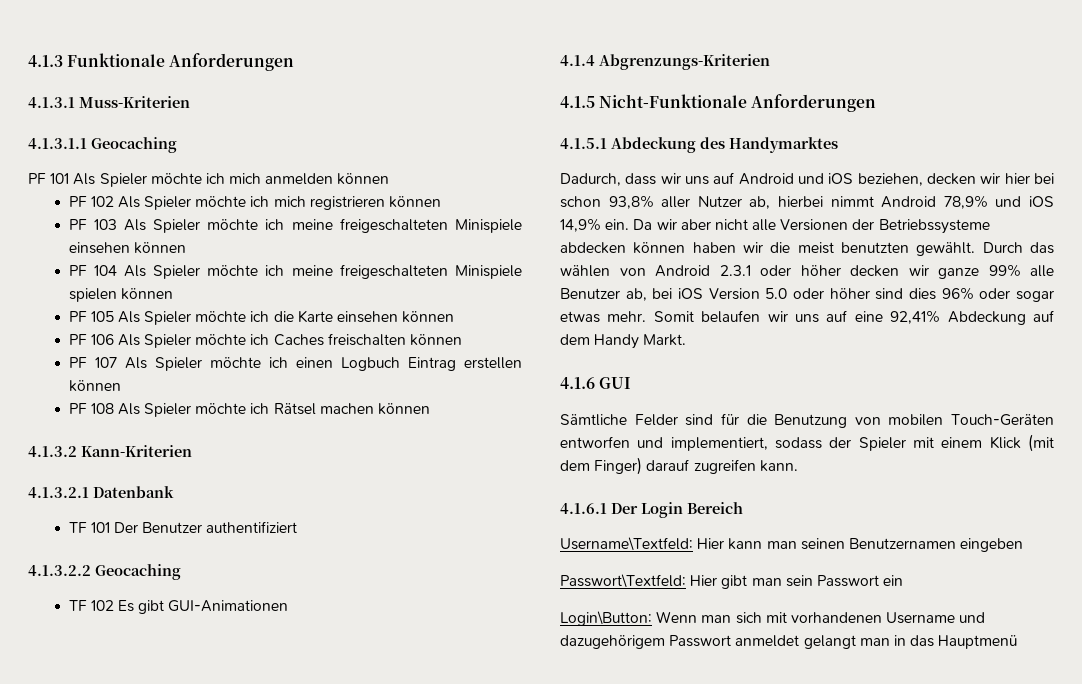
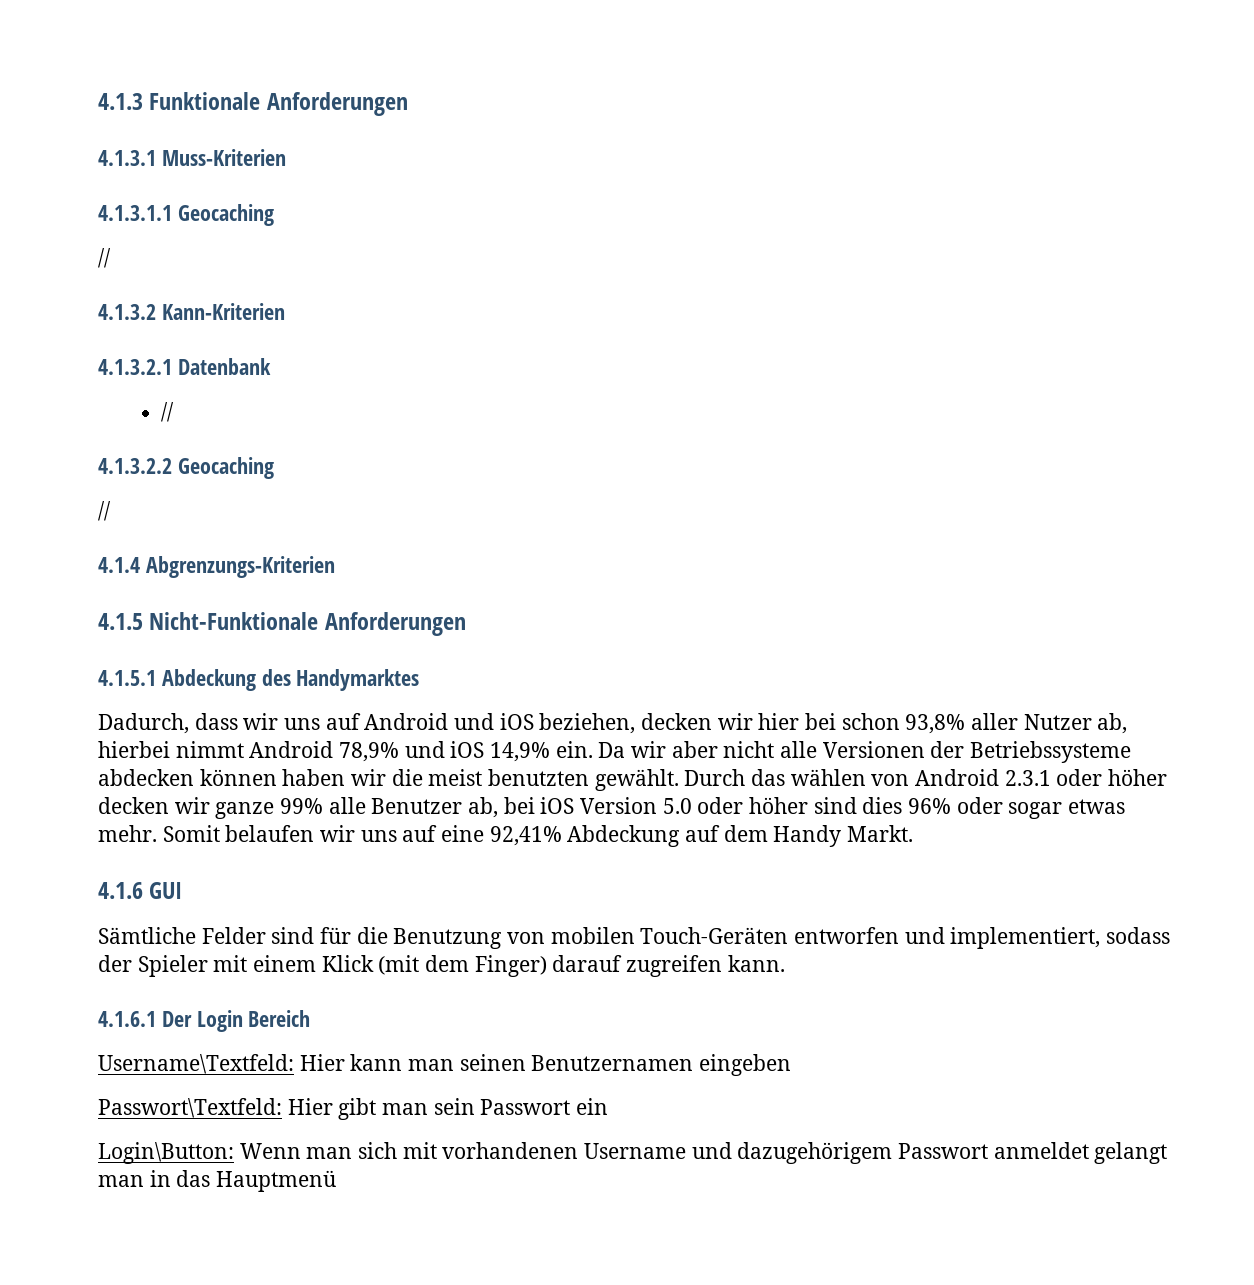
[28,173,390,187] [68,196,442,210] [68,218,522,233] [68,242,186,254] [68,264,522,279] [68,288,173,302] [68,310,455,325] [68,333,463,348] [68,357,522,371] [68,380,121,392] [68,403,431,417] [28,445,192,457] [28,486,174,498] [68,521,298,533] [28,564,181,580] [68,600,289,614] PF 101 Als Spieler möchte ich mich anmelden können // PF 102 Als Spieler möchte ich mich registrieren können // PF 103 Als Spieler möchte ich meine freigeschalteten Minispiele einsehen können // PF 104 Als Spieler möchte ich meine freigeschalteten Minispiele spielen können // PF 105 Als Spieler möchte ich die Karte einsehen können // PF 106 Als Spieler möchte ich Caches freischalten können // PF 107 Als Spieler möchte ich einen Logbuch Eintrag erstellen können // PF 108 Als Spieler möchte ich Rätsel machen können // 4.1.3.2 Kann-Kriterien // 4.1.3.2.1 Datenbank // TF 101 Der Benutzer authentifiziert // 4.1.3.2.2 Geocaching // TF 102 Es gibt GUI-Animationen -> [98,248,111,268] [98,303,285,320] [98,358,271,375] [161,402,175,422] [98,457,274,479] [98,501,111,521] // // 4.1.3.2 Kann-Kriterien // 4.1.3.2.1 Datenbank // // // 4.1.3.2.2 Geocaching // //

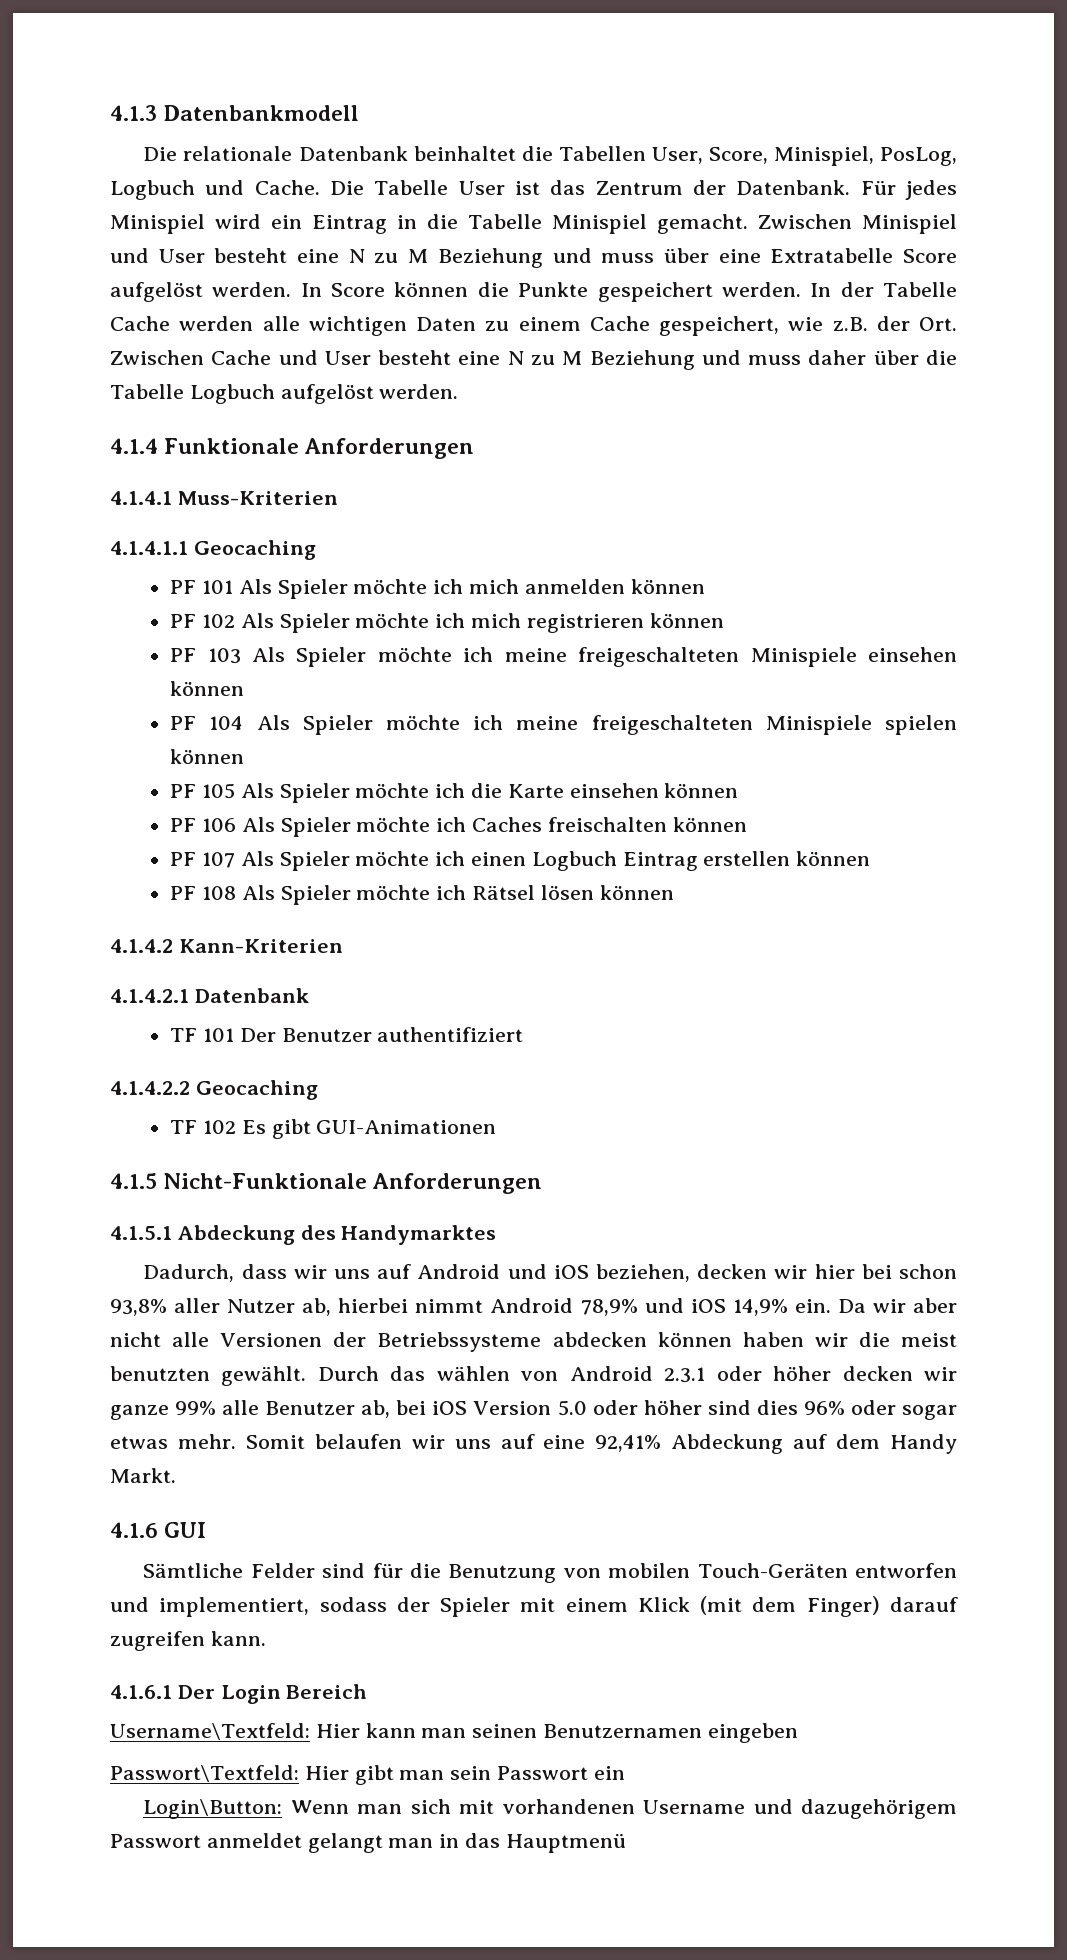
(143, 101) none -> [163,105,360,121] [143,146,958,166] [110,180,957,200] [110,214,957,234] [110,248,958,268] [110,282,958,302] [110,316,957,336] [110,350,958,370] [110,384,459,404] [110,438,158,454] Datenbankmodell // Die relationale Datenbank beinhaltet die Tabellen User, Score, Minispiel, PosLog, Logbuch und Cache. Die Tabelle User ist das Zentrum der Datenbank. Für jedes Minispiel wird ein Eintrag in die Tabelle Minispiel gemacht. Zwischen Minispiel und User besteht eine N zu M Beziehung und muss über eine Extratabelle Score aufgelöst werden. In Score können die Punkte gespeichert werden. In der Tabelle Cache werden alle wichtigen Daten zu einem Cache gespeichert, wie z.B. der Ort. Zwischen Cache und User besteht eine N zu M Beziehung und muss daher über die Tabelle Logbuch aufgelöst werden. // 4.1.4
[98,150,156,166] 4.1.3.1 -> [110,491,172,505] 4.1.4.1
[98,204,274,226] [98,248,111,268] [98,304,156,320] 4.1.3.1.1 Geocaching // // // 4.1.3.2 -> [110,540,316,560] [170,579,705,599] [170,613,724,633] [170,647,957,667] [170,681,245,696] [170,715,958,735] [170,749,245,764] [170,783,739,803] [170,817,747,837] [170,851,871,871] [170,885,674,905] [110,939,173,953] 4.1.4.1.1 Geocaching // PF 101 Als Spieler möchte ich mich anmelden können // PF 102 Als Spieler möchte ich mich registrieren können // PF 103 Als Spieler möchte ich meine freigeschalteten Minispiele einsehen können // PF 104 Als Spieler möchte ich meine freigeschalteten Minispiele spielen können // PF 105 Als Spieler möchte ich die Karte einsehen können // PF 106 Als Spieler möchte ich Caches freischalten können // PF 107 Als Spieler möchte ich einen Logbuch Eintrag erstellen können // PF 108 Als Spieler möchte ich Rätsel lösen können // 4.1.4.2
[98,359,172,375] 4.1.3.2.1 -> [110,989,189,1003] 4.1.4.2.1
[161,402,175,422] [98,457,274,479] [98,501,111,521] [98,556,335,578] // // 4.1.3.2.2 Geocaching // // // 4.1.4 Abgrenzungs-Kriterien -> [170,1027,524,1042] [110,1080,318,1100] [170,1119,497,1139] TF 101 Der Benutzer authentifiziert // 4.1.4.2.2 Geocaching // TF 102 Es gibt GUI-Animationen

